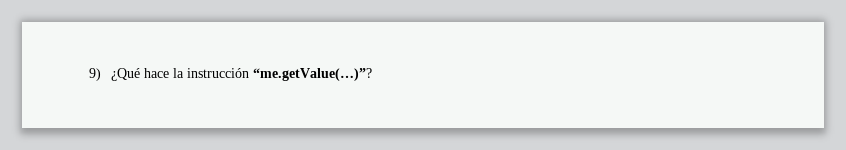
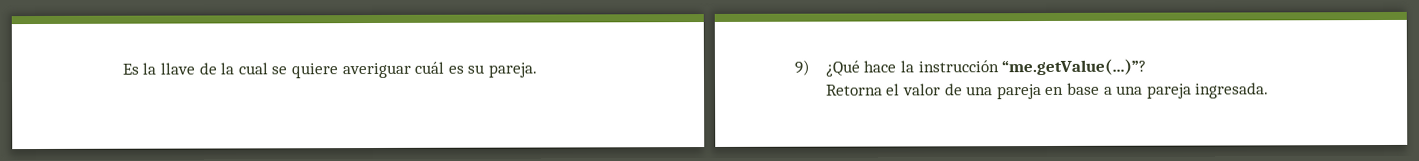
(89, 74) none -> [121,61,537,79] Es la llave de la cual se quiere averiguar cuál es su pareja. //
(372, 74) none -> [825,82,1270,100] // Retorna el valor de una pareja en base a una pareja ingresada.

